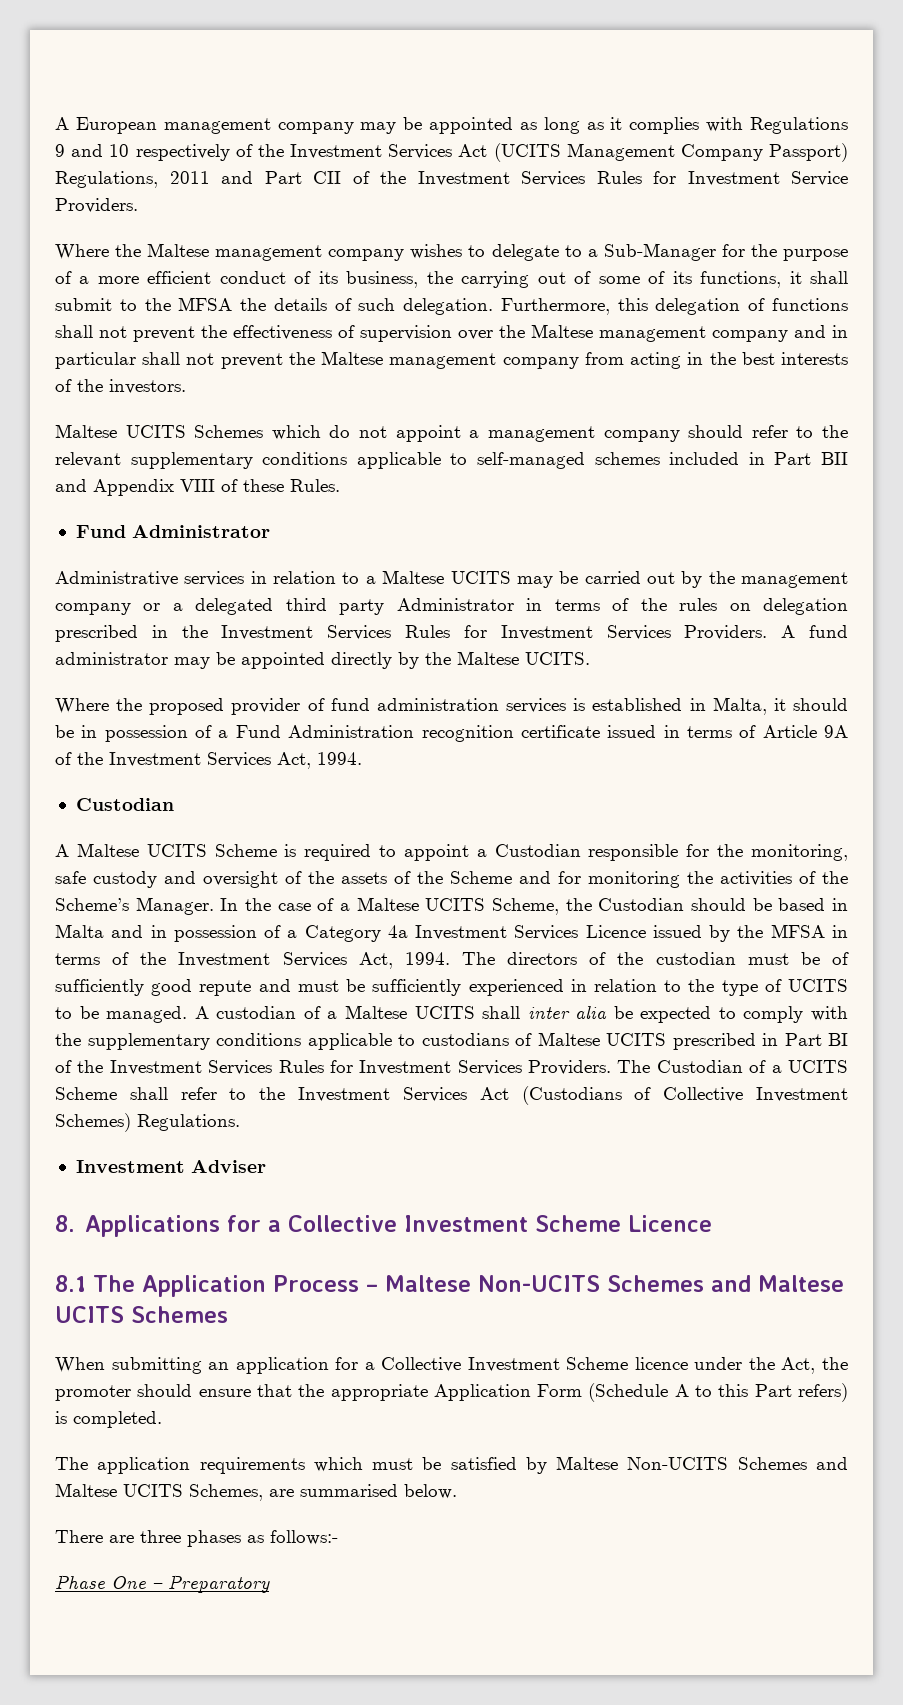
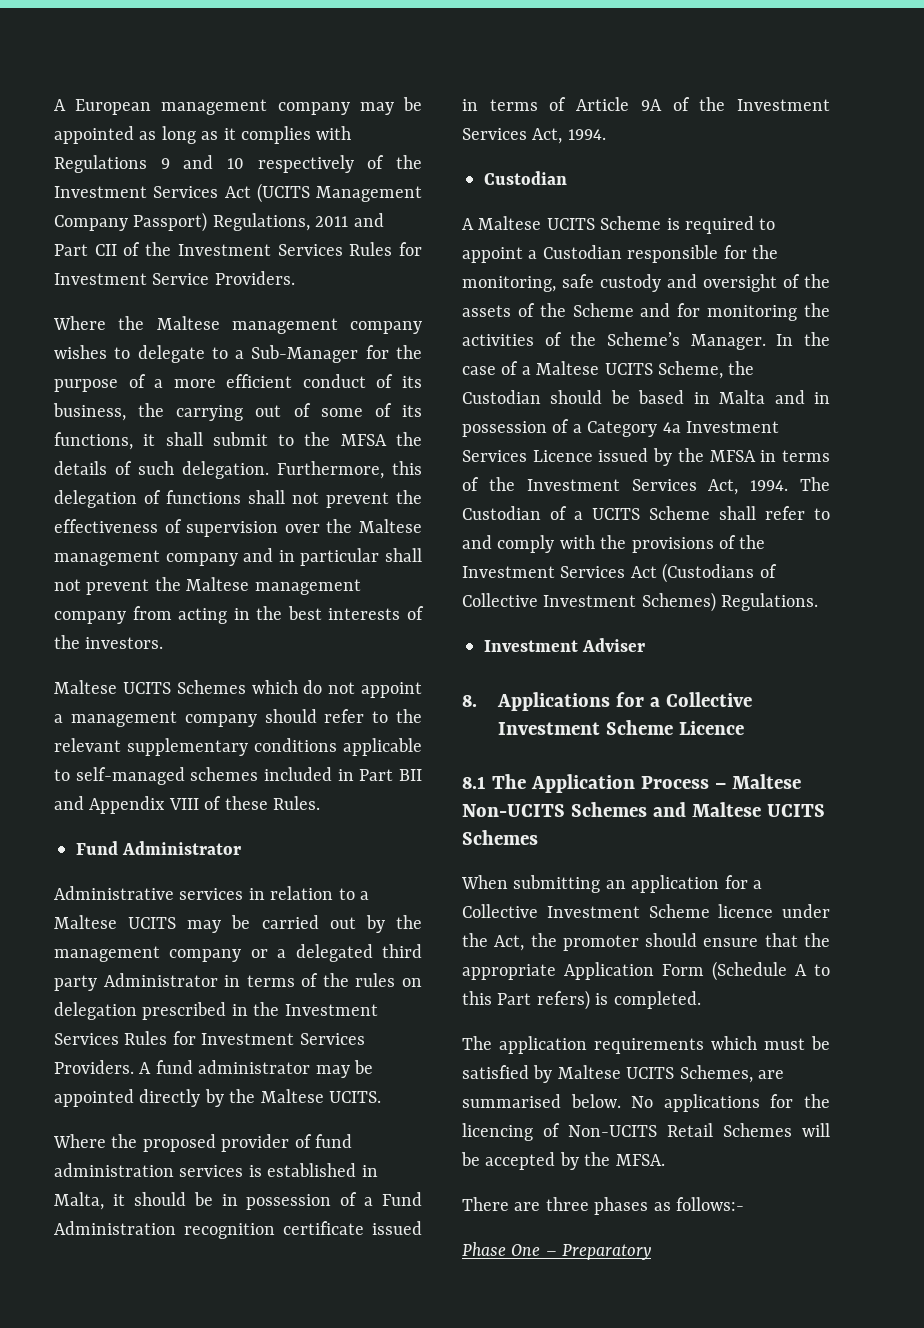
[507,952,849,965] [55,979,848,996] [55,1005,848,1023] [55,1032,848,1050] [55,1060,651,1075] directors of the custodian must be of sufficiently good repute and must be sufficiently experienced in relation to the type of UCITS to be managed. A custodian of a Maltese UCITS shall inter alia be expected to comply with the supplementary conditions applicable to custodians of Maltese UCITS prescribed in Part BI of the Investment Services Rules for Investment Services Providers. The -> (830, 484) none
(247, 1094) none -> [462,535,736,553] and comply with the provisions of
[627,1457,848,1470] [55,1483,117,1497] Non-UCITS Schemes and Maltese -> (621, 1072) none
(457, 1491) none -> [631,1094,830,1112] [462,1123,830,1141] [461,1152,665,1170] No applications for the licencing of Non-UCITS Retail Schemes will be accepted by the MFSA.

